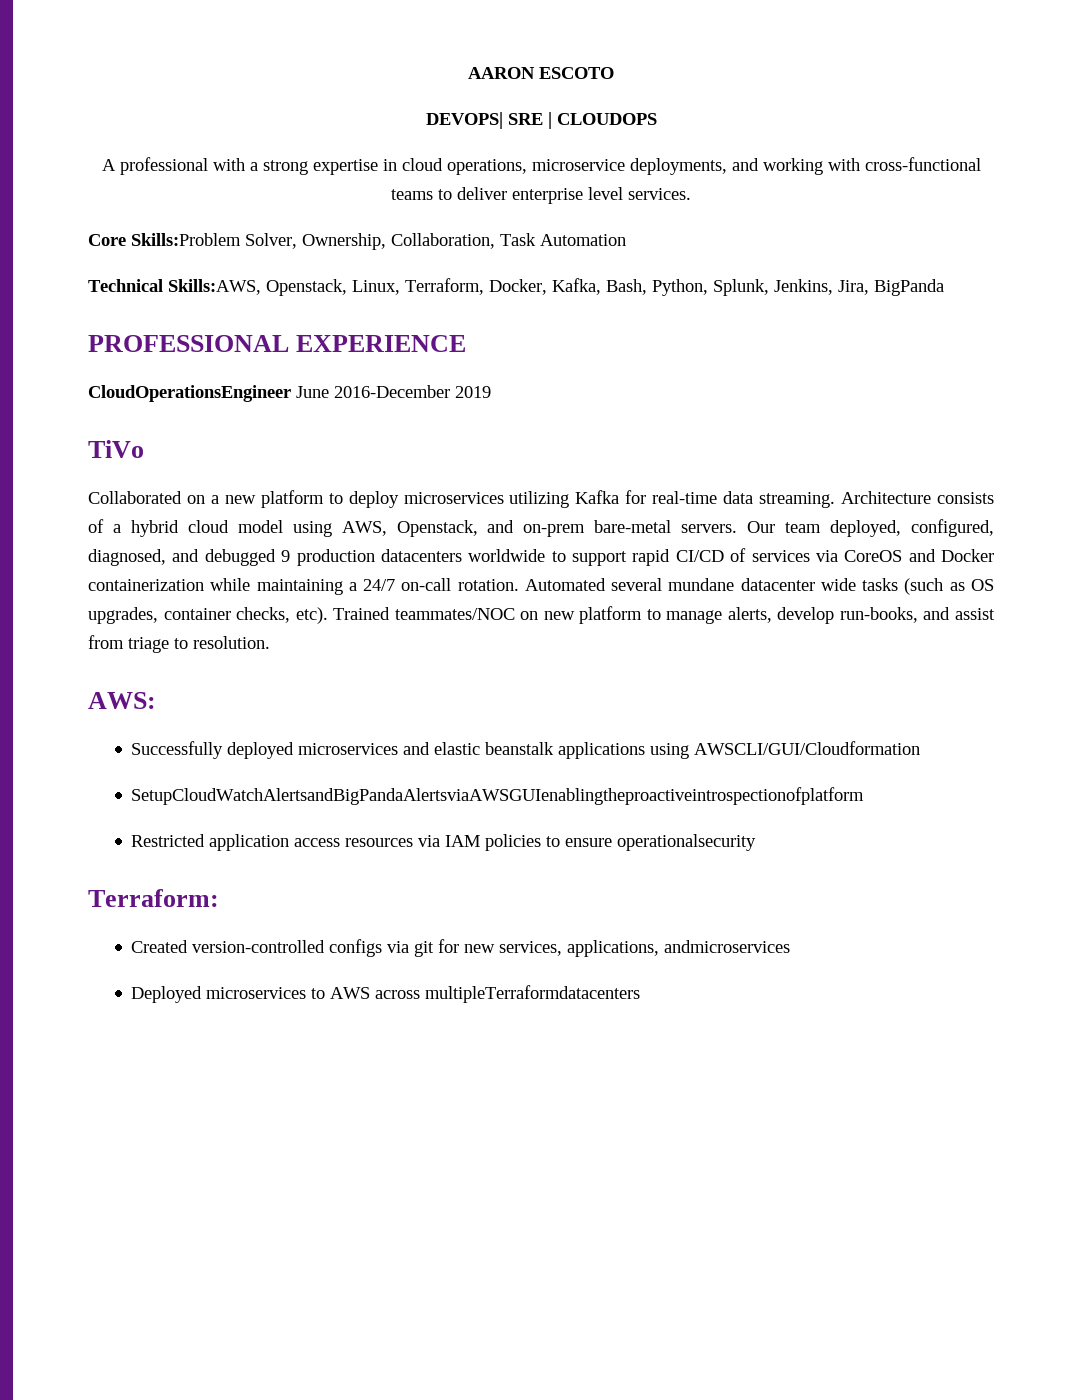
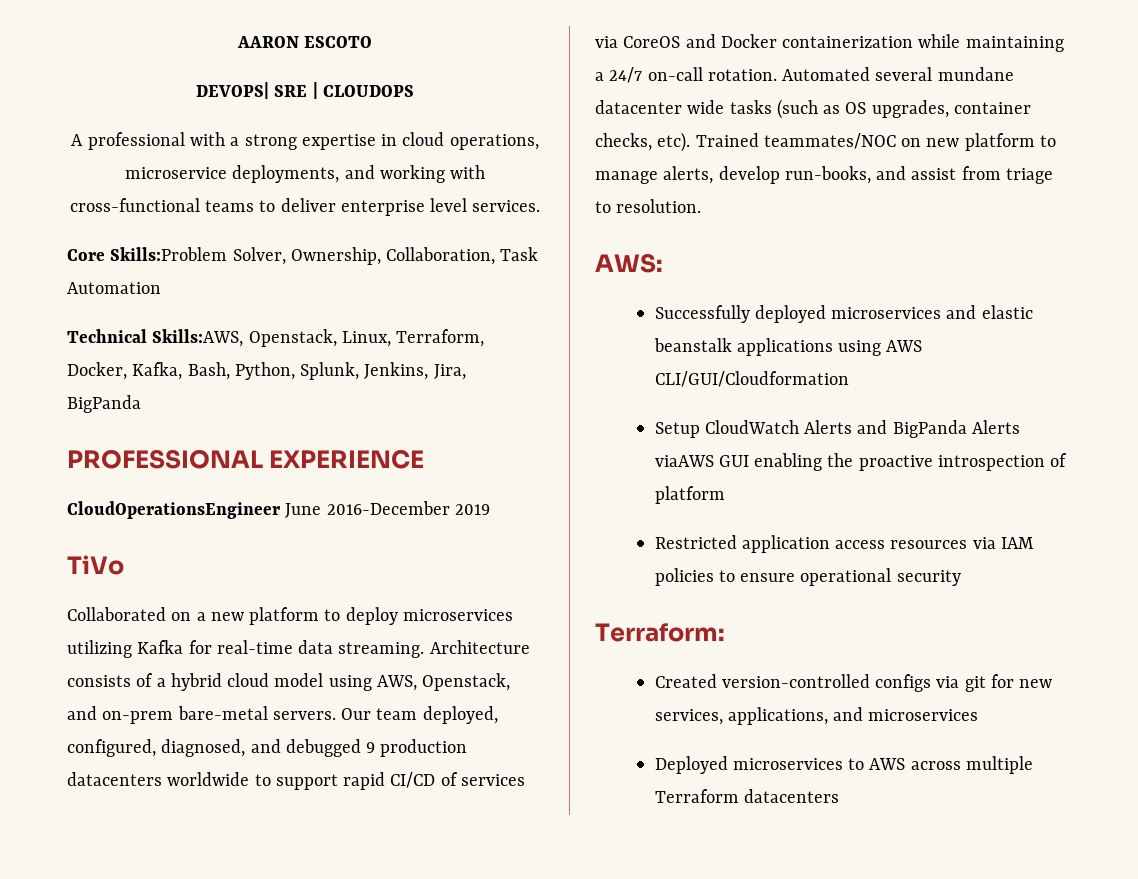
[694,741,921,755] [131,787,865,805] AWSCLI/GUI/Cloudformation // SetupCloudWatchAlertsandBigPandaAlertsviaAWSGUIenablingtheproactiveintrospectionofplatform -> [886,340,923,352] [654,371,849,387] [654,420,1020,438] [654,453,1068,471] [654,486,725,504] AWS CLI/GUI/Cloudformation // Setup CloudWatch Alerts and BigPanda Alerts viaAWS GUI enabling the proactive introspection of platform
[617,834,757,851] operationalsecurity -> [800,568,961,586] operational security
[664,940,791,953] andmicroservices -> [833,707,979,721] and microservices
[425,985,641,1003] multipleTerraformdatacenters -> [965,756,1033,774] [654,789,839,803] multiple Terraform datacenters

